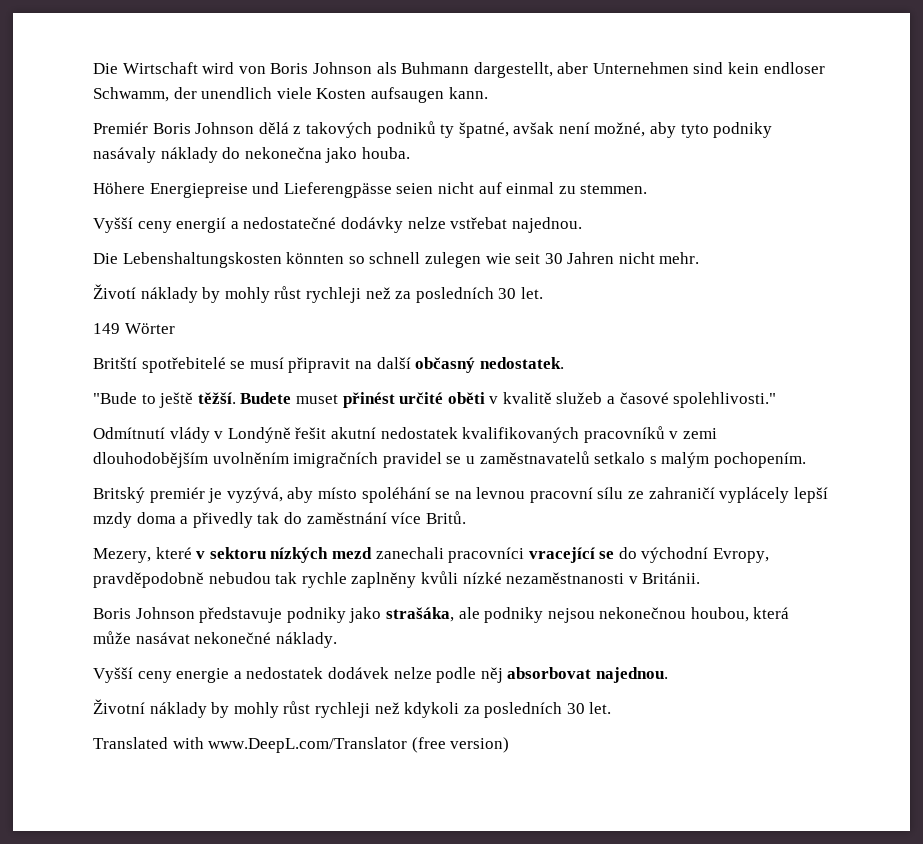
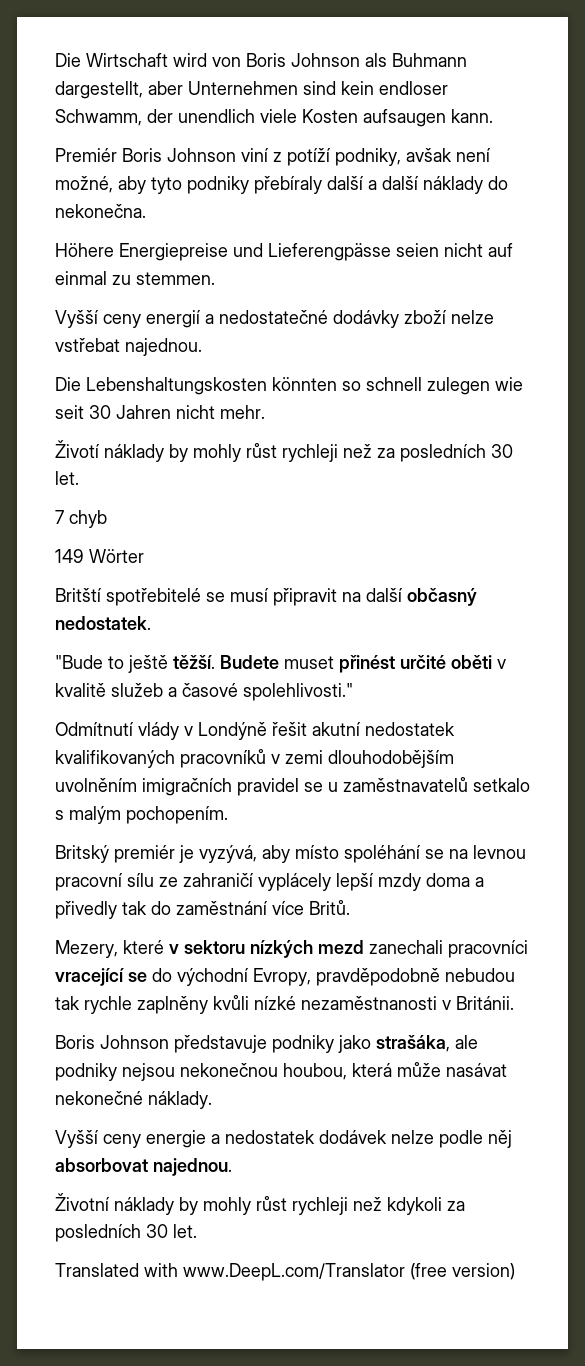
[258,121,509,138] dělá z takových podniků ty špatné, -> [241,148,401,166] viní z potíží podniky,
[93,147,410,163] nasávaly náklady do nekonečna jako houba. -> [254,176,508,194] [55,204,146,218] přebíraly další a další náklady do nekonečna.
(403, 225) none -> [404,310,447,324] zboží
(543, 293) none -> [55,510,107,528] // 7 chyb

